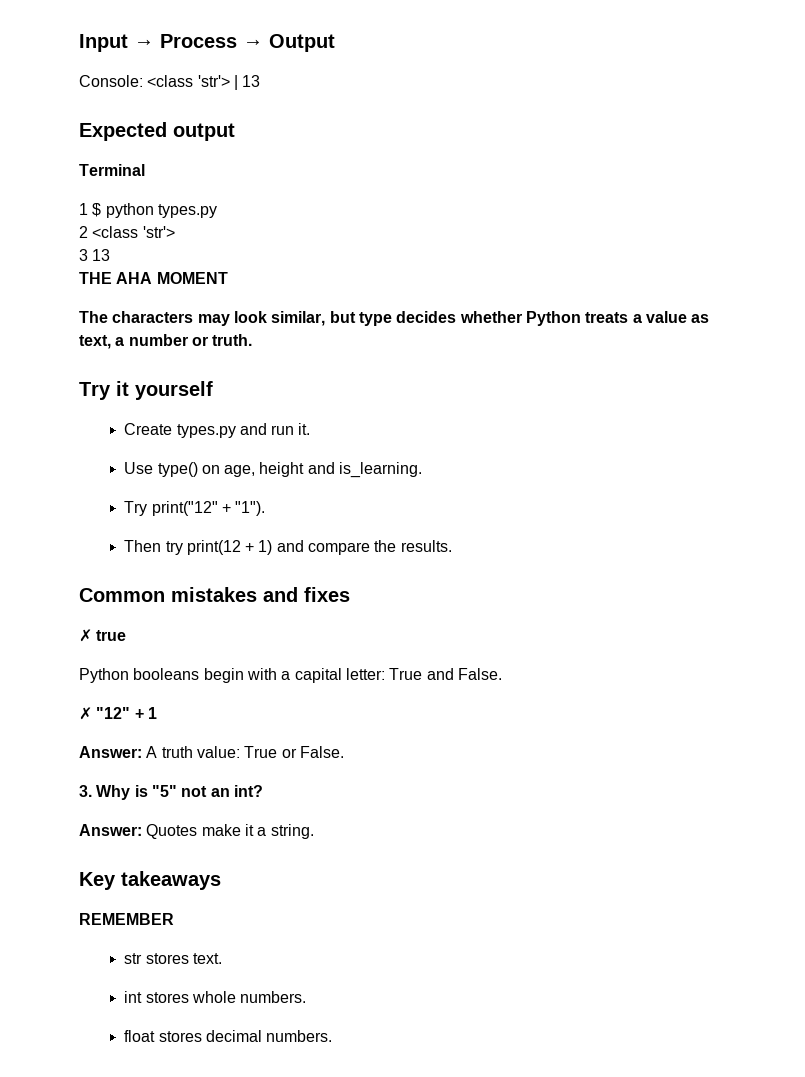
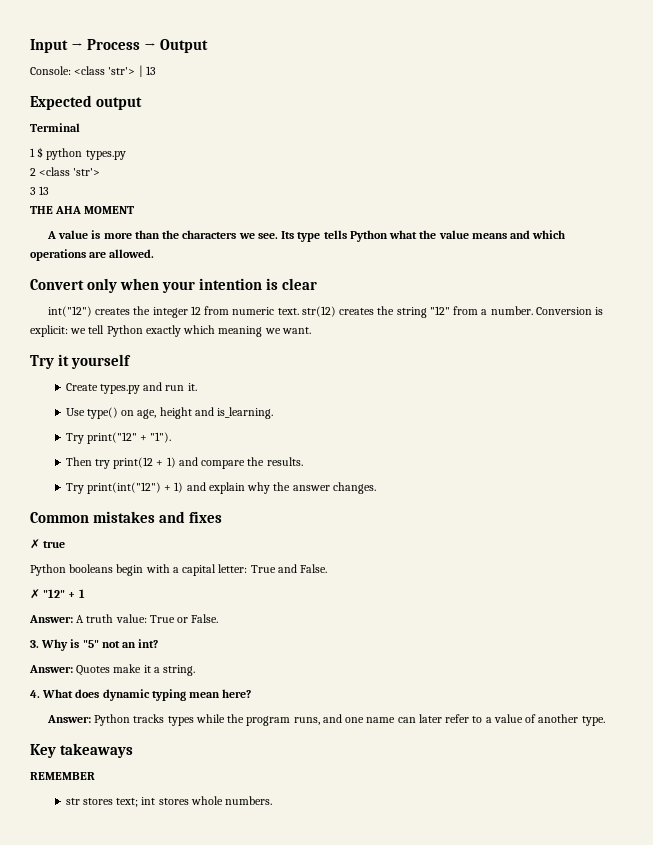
[79,311,710,326] [79,334,253,349] The characters may look similar, but type decides whether Python treats a value as text, a number or truth. -> [46,230,566,242] [30,249,155,261] [30,278,318,293] [47,306,604,318] [30,325,311,337] A value is more than the characters we see. Its type tells Python what the value means and which operations are allowed. // Convert only when your intention is clear // int("12") creates the integer 12 from numeric text. str(12) creates the string "12" from a number. Conversion is explicit: we tell Python exactly which meaning we want.
(452, 546) none -> [65,482,376,494] // Try print(int("12") + 1) and explain why the answer changes.
(314, 831) none -> [30,689,252,701] [46,714,605,726] // 4. What does dynamic typing mean here? // Answer: Python tracks types while the program runs, and one name can later refer to a value of another type.
[192,953,222,964] text. // -> [116,798,139,807] text;
[124,1030,333,1042] // float stores decimal numbers. -> (273, 800) none

